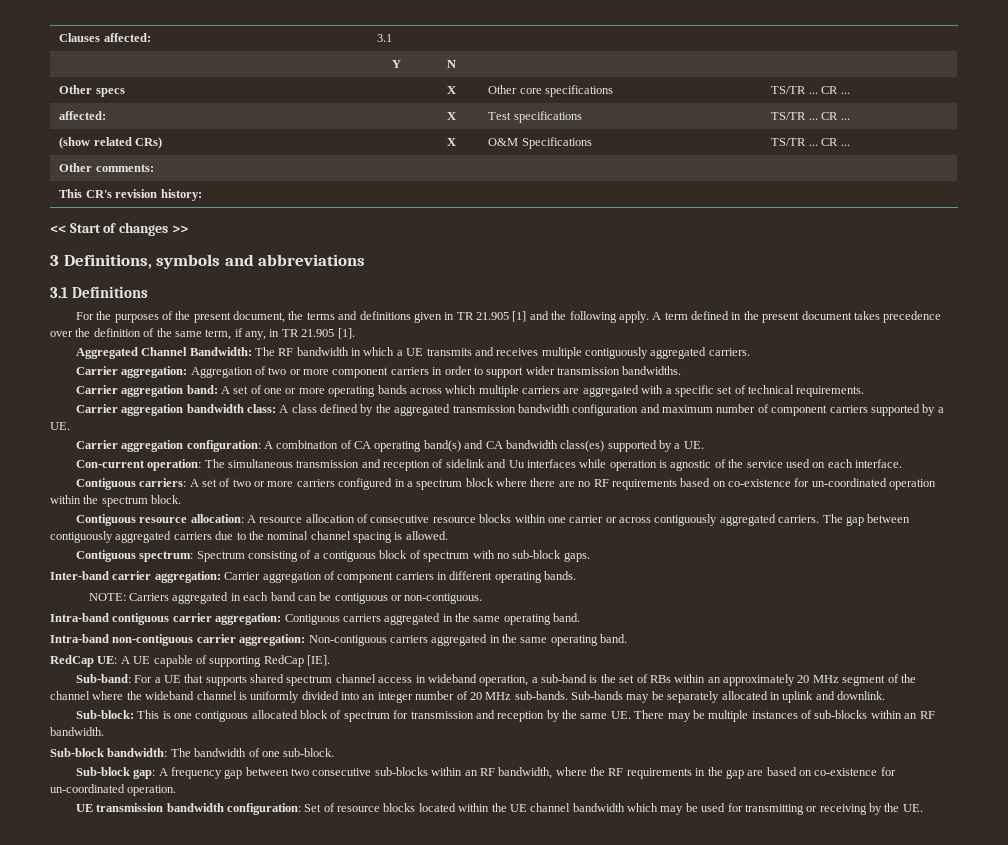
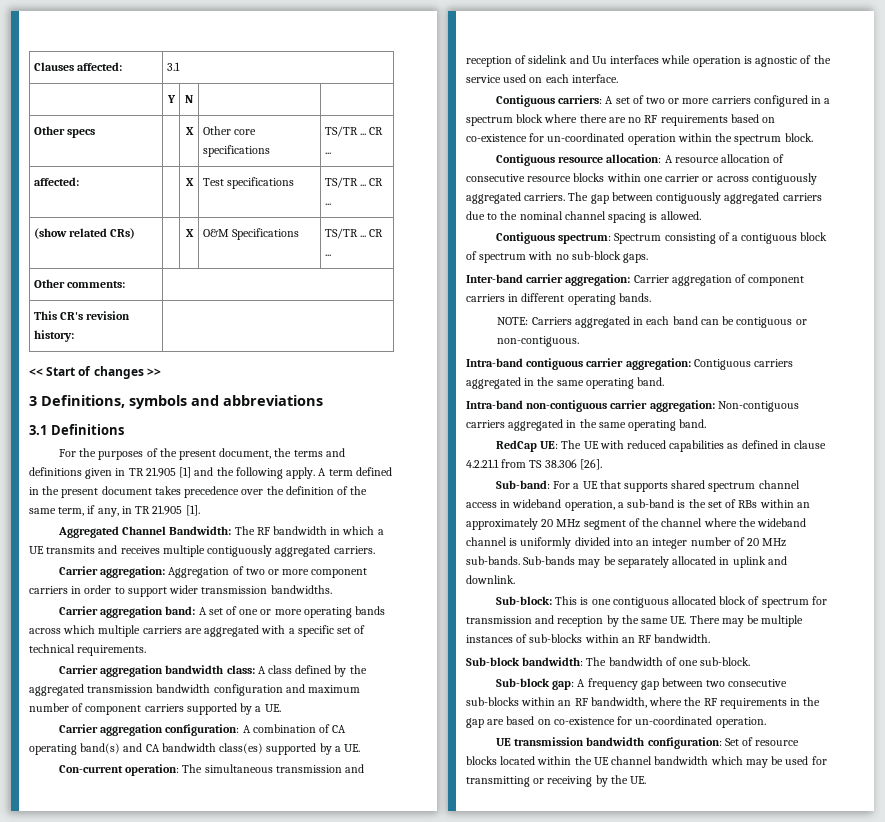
[120,655,330,667] A UE capable of supporting RedCap [IE]. -> [561,440,827,452] [466,459,602,470] The UE with reduced capabilities as defined in clause 4.2.21.1 from TS 38.306 [26].

